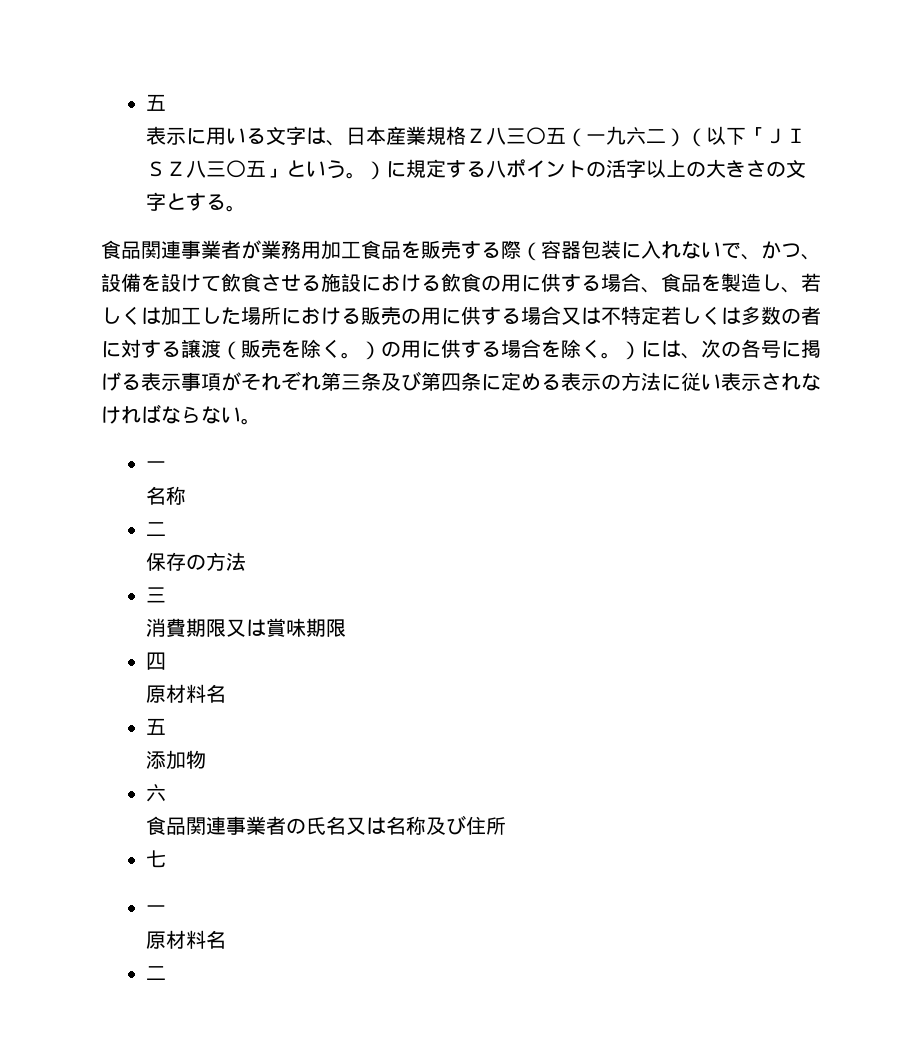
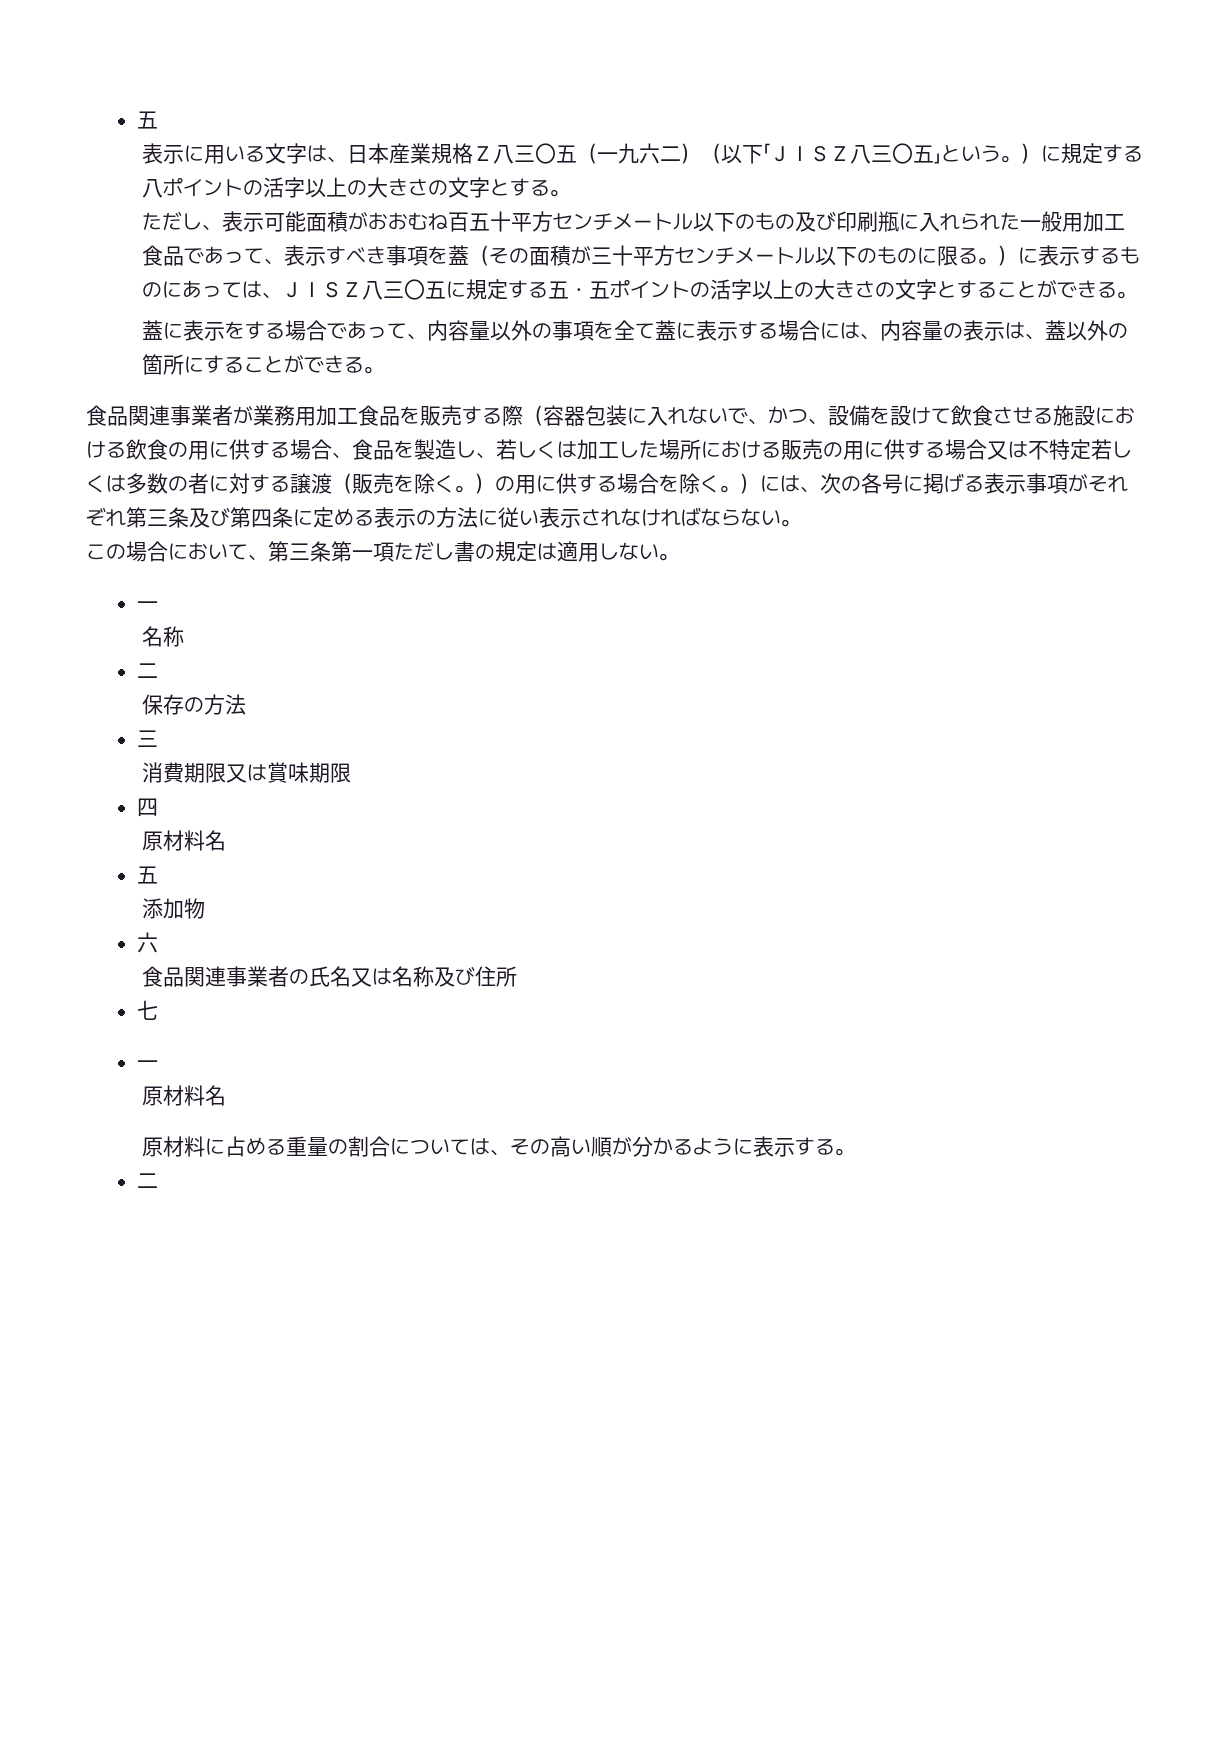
(247, 208) none -> [141,211,1125,232] [141,245,1140,266] [141,279,1137,300] [141,320,1128,341] [141,354,384,375] // ただし、表示可能面積がおおむね百五十平方センチメートル以下のもの及び印刷瓶に入れられた一般用加工食品であって、表示すべき事項を蓋（その面積が三十平方センチメートル以下のものに限る。）に表示するものにあっては、ＪＩＳＺ八三〇五に規定する五・五ポイントの活字以上の大きさの文字とすることができる。 // 蓋に表示をする場合であって、内容量以外の事項を全て蓋に表示する場合には、内容量の表示は、蓋以外の箇所にすることができる。
(261, 421) none -> [86,541,679,562] // この場合において、第三条第一項ただし書の規定は適用しない。
(227, 939) none -> [141,1136,855,1157] // 原材料に占める重量の割合については、その高い順が分かるように表示する。

